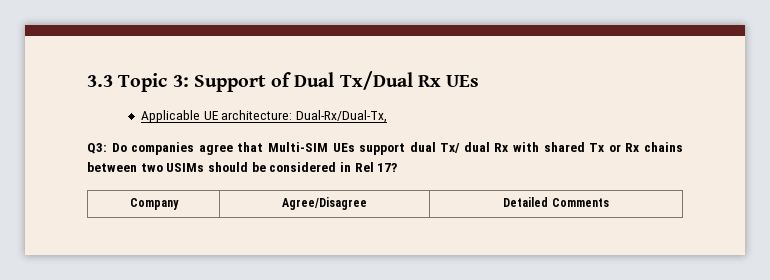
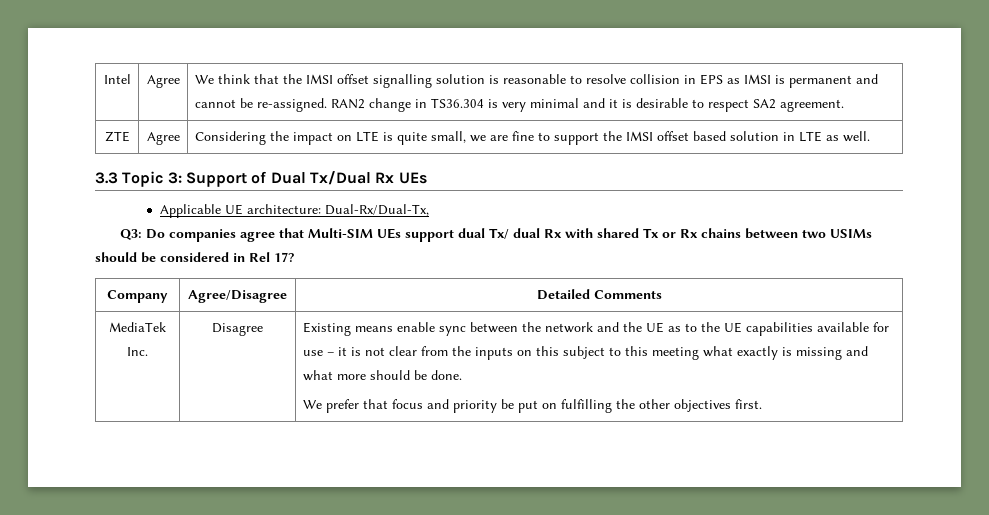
(87, 81) none -> [103,74,131,84] [146,75,180,88] [194,74,878,88] [194,98,844,112] [104,131,130,142] [146,132,180,145] [194,131,870,145] Intel | Agree | We think that the IMSI offset signalling solution is reasonable to resolve collision in EPS as IMSI is permanent and cannot be re-assigned. RAN2 change in TS36.304 is very minimal and it is desirable to respect SA2 agreement. // ZTE | Agree | Considering the impact on LTE is quite small, we are fine to support the IMSI offset based solution in LTE as well. //
(609, 202) none -> [109,322,166,332] [127,347,148,356] [212,323,263,336] [302,322,889,336] [302,346,868,360] [302,370,462,381] [302,399,762,413] // MediaTek Inc. | Disagree | Existing means enable sync between the network and the UE as to the UE capabilities available for use – it is not clear from the inputs on this subject to this meeting what exactly is missing and what more should be done. // We prefer that focus and priority be put on fulfilling the other objectives first.

